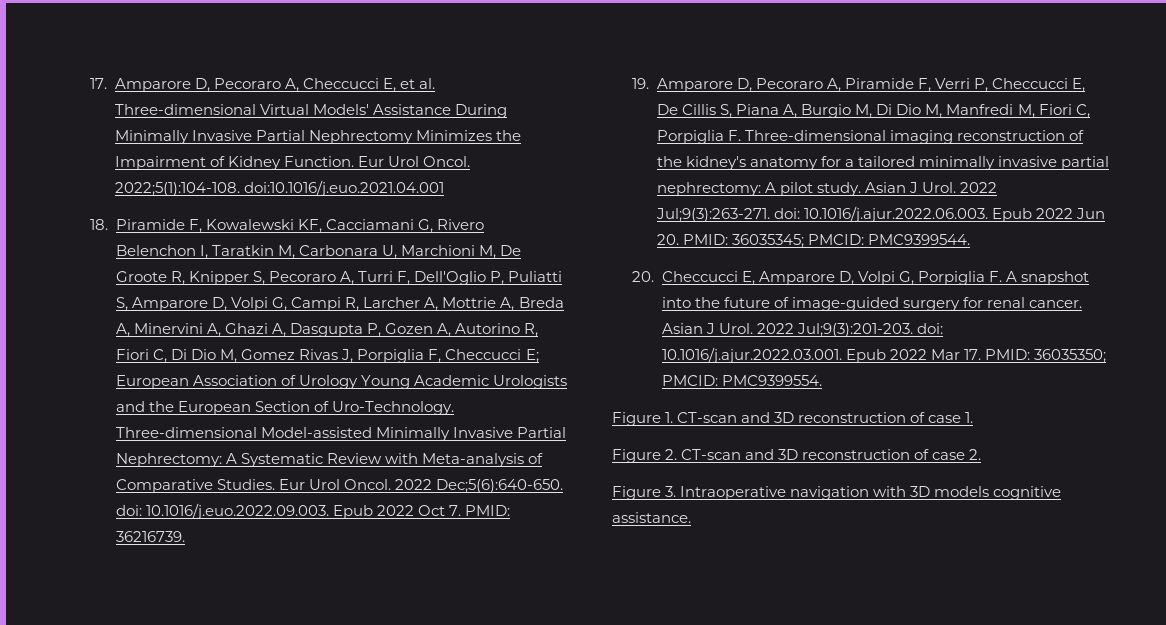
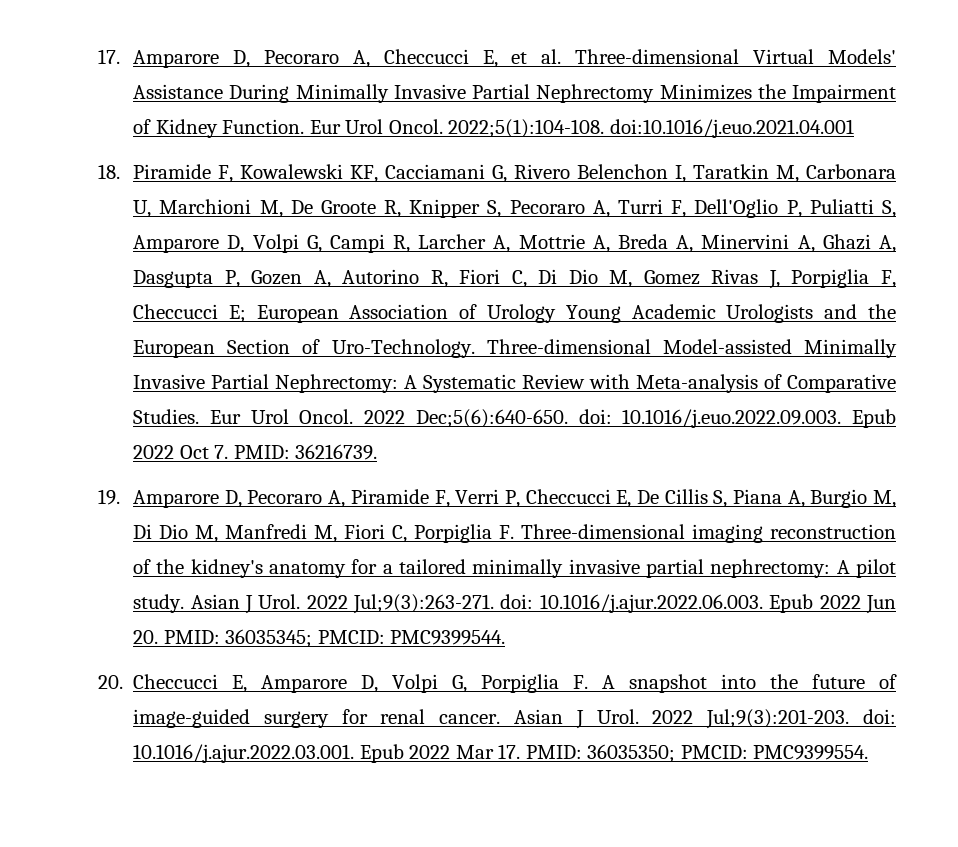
[612,412,974,426] [612,449,982,463] [612,486,1062,500] [612,512,691,523] // Figure 1. CT-scan and 3D reconstruction of case 1. // Figure 2. CT-scan and 3D reconstruction of case 2. // Figure 3. Intraoperative navigation with 3D models cognitive assistance. -> (869, 752) none

